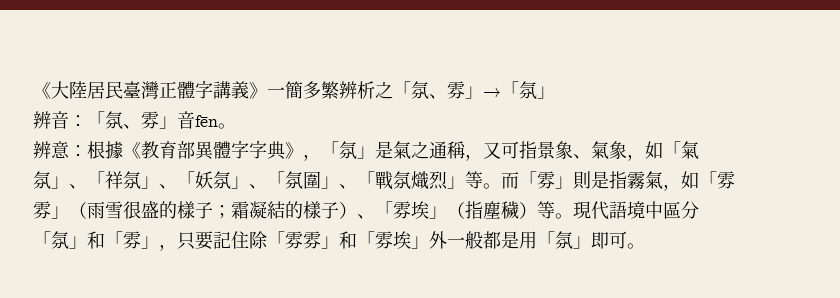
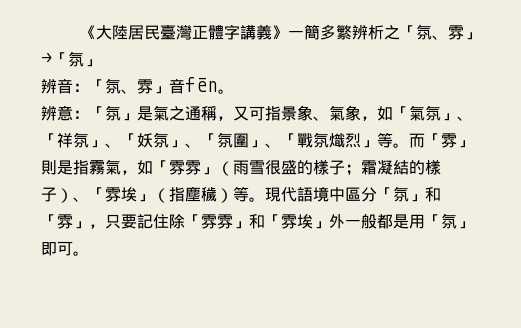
[87,140,321,161] 根據《教育部異體字字典》， -> (89, 114) none

